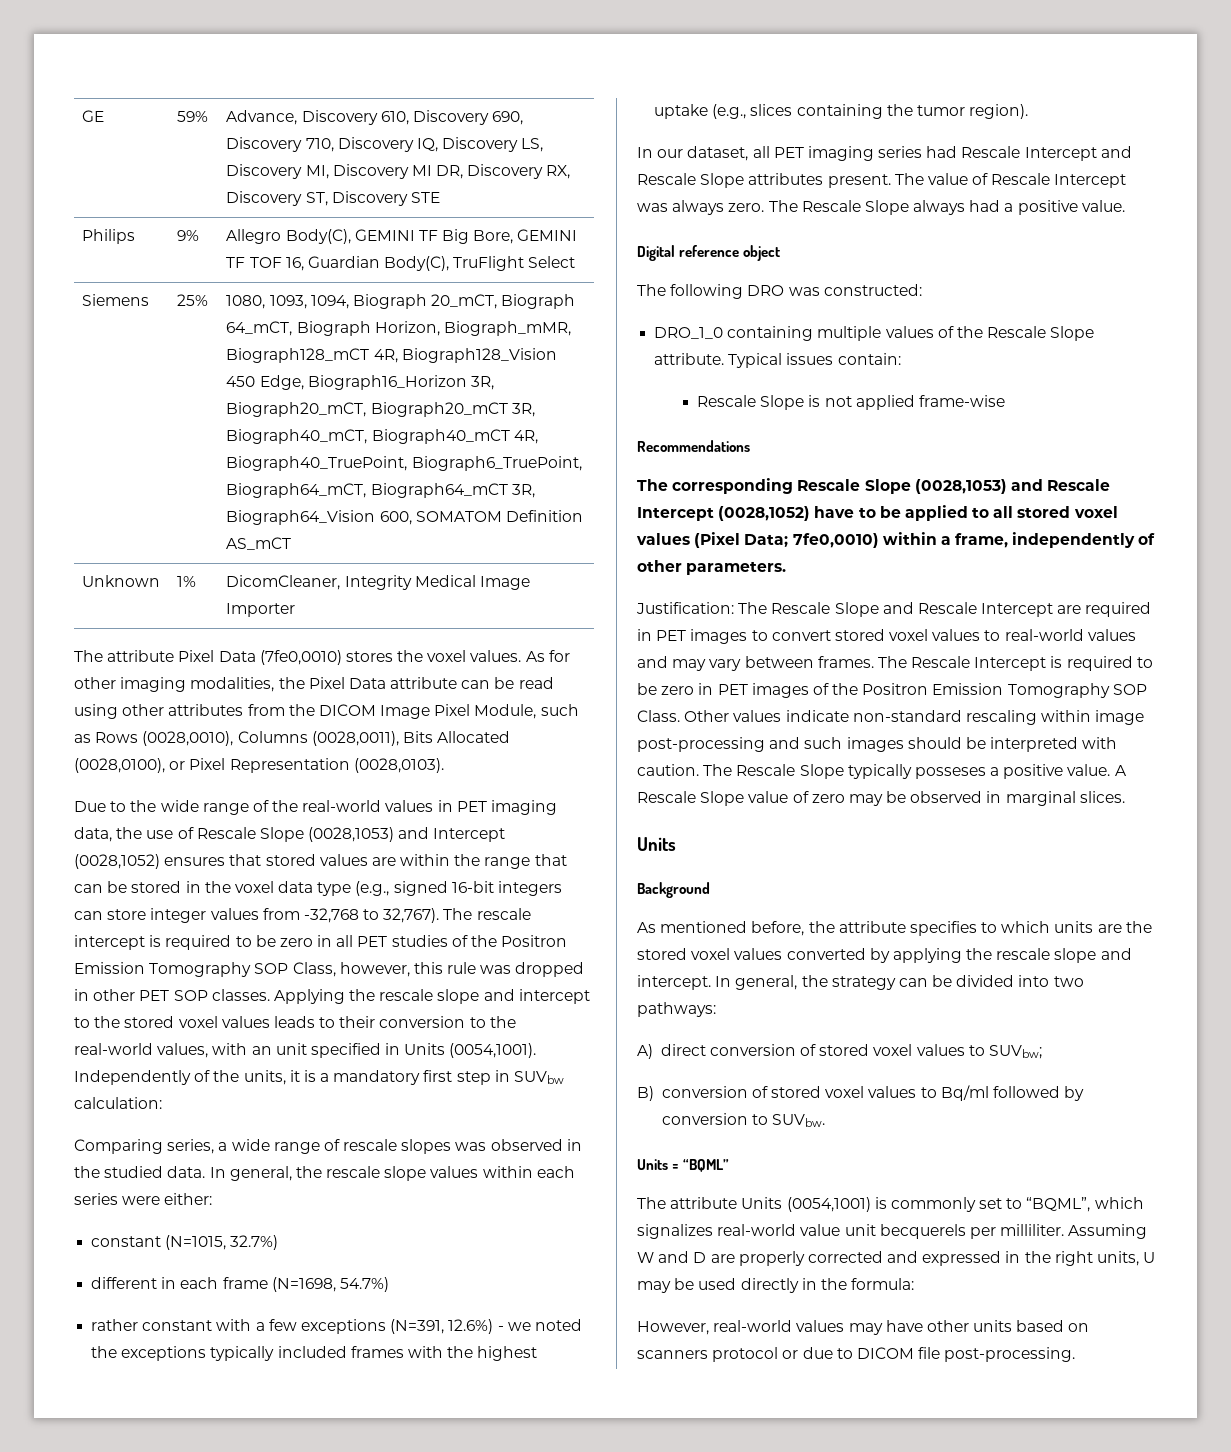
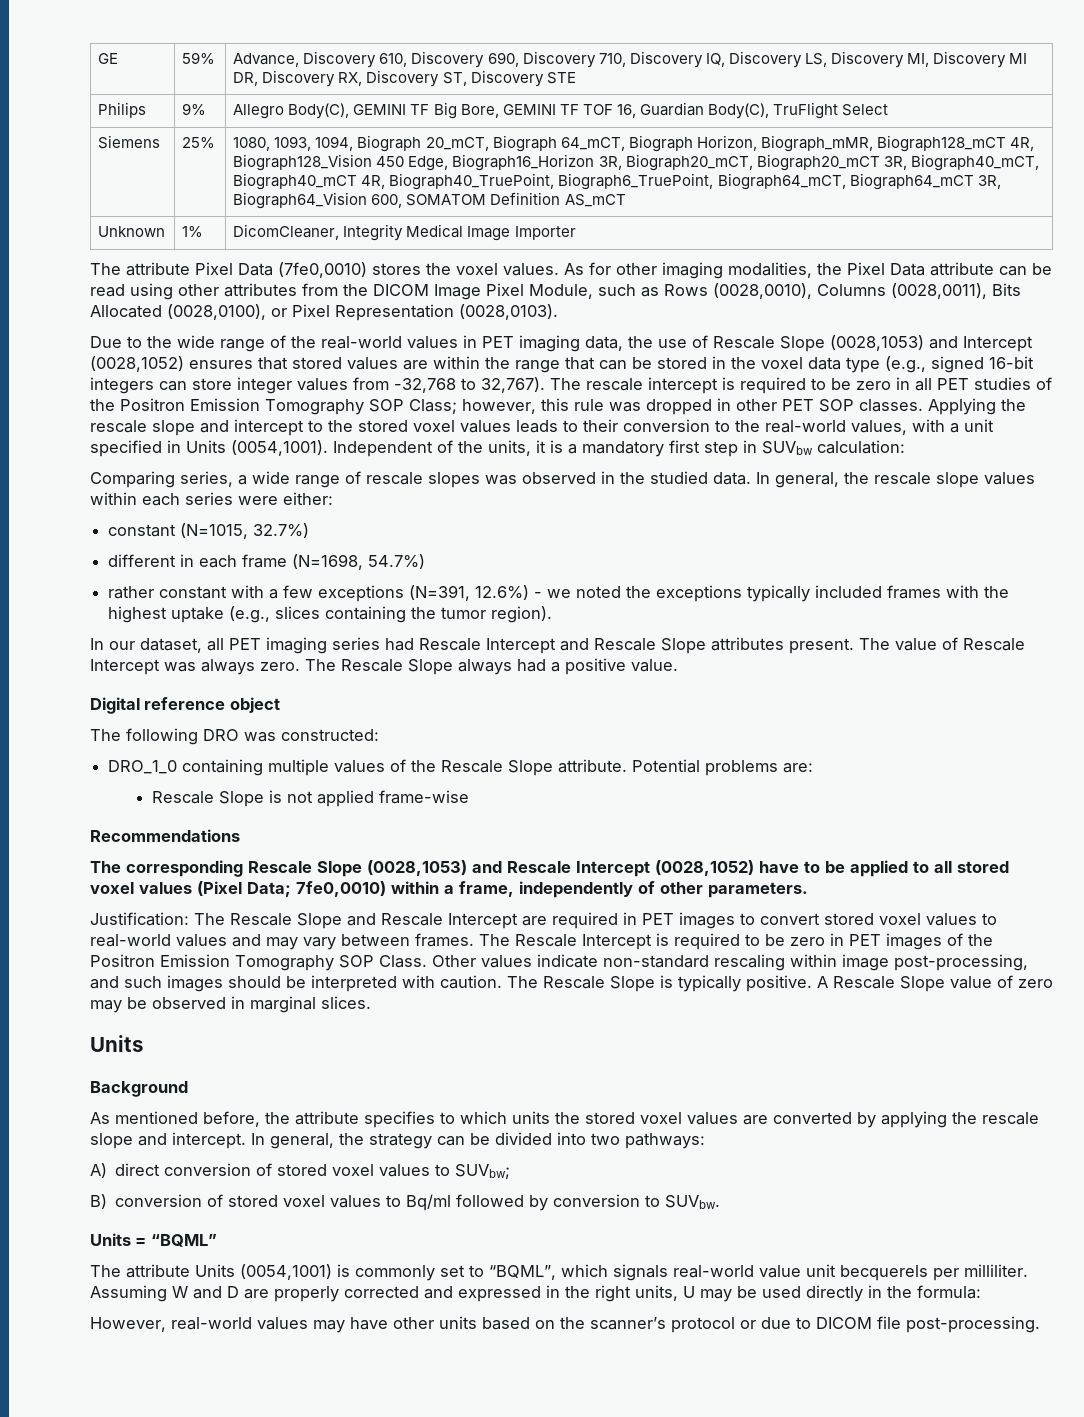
[292,962,336,977] Class, -> [409,399,457,414] Class;
[251,1046,272,1055] an -> [950,423,959,433] a
[74,1070,191,1085] Independently -> [333,441,433,457] Independent
[728,353,901,368] Typical issues contain: -> [632,759,814,776] Potential problems are:
[637,737,765,752] post-processing -> [894,954,1028,971] post-processing,
[847,764,1111,779] typically posseses a positive value. -> [660,975,812,992] is typically positive.
[1097,921,1152,933] [637,948,783,960] are the stored voxel values -> [555,1112,768,1125] the stored voxel values are
[637,1224,713,1239] signalizes -> [613,1264,668,1281] signals
[637,1350,708,1359] scanners -> [560,1317,666,1330] the scanner’s

